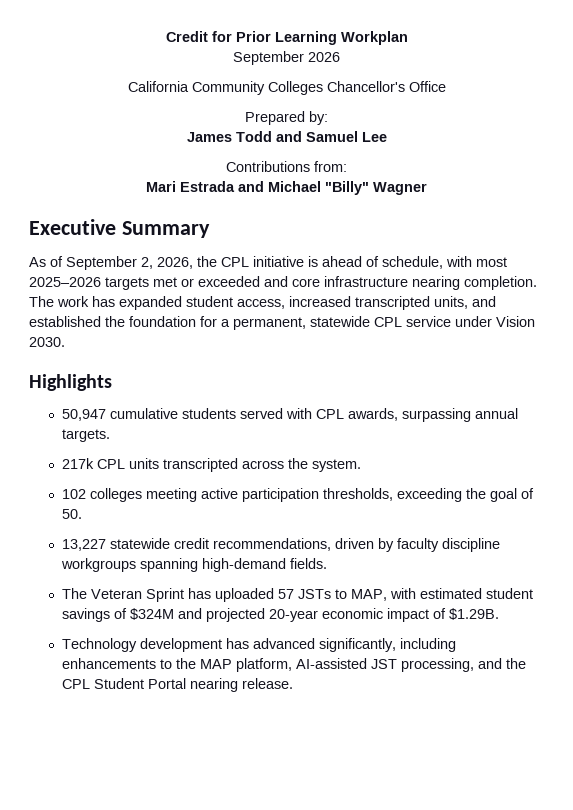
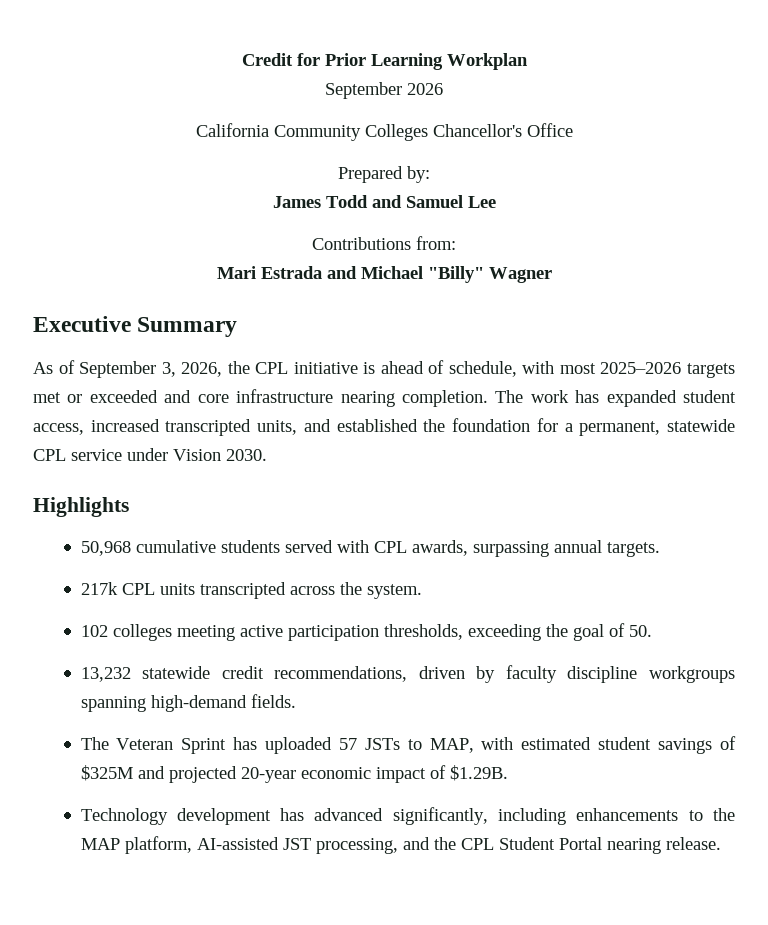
[141,257,153,269] 2, -> [161,362,176,377] 3,
[62,409,107,421] 50,947 -> [80,541,131,556] 50,968
[62,539,107,551] 13,227 -> [80,667,131,682] 13,232
[130,608,175,620] $324M -> [80,765,133,781] $325M

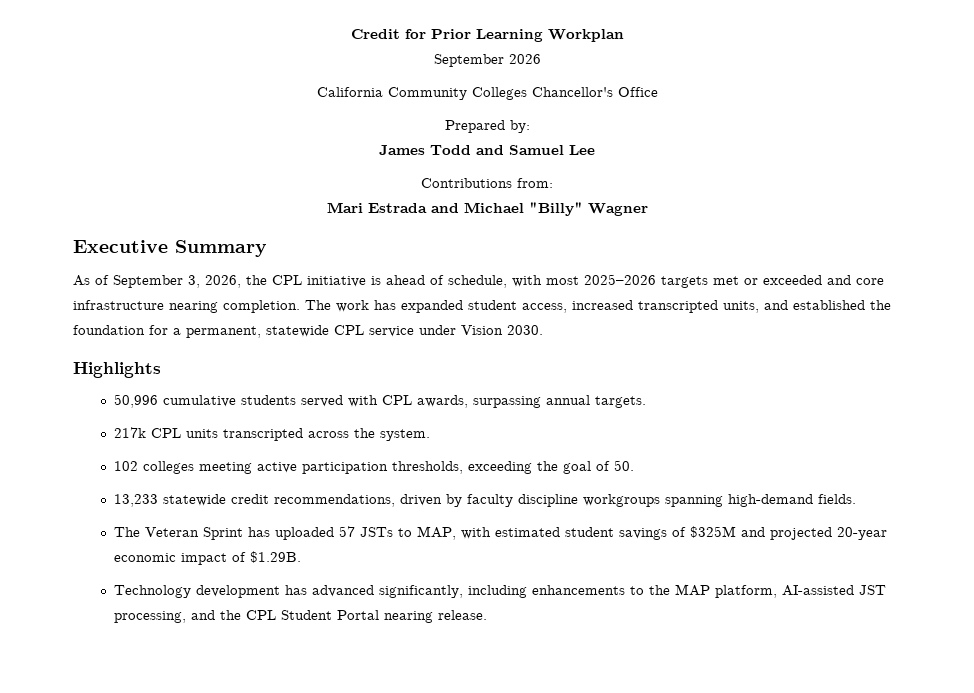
[80,541,131,556] 50,968 -> [113,394,158,408] 50,996
[80,667,131,682] 13,232 -> [113,494,158,507] 13,233

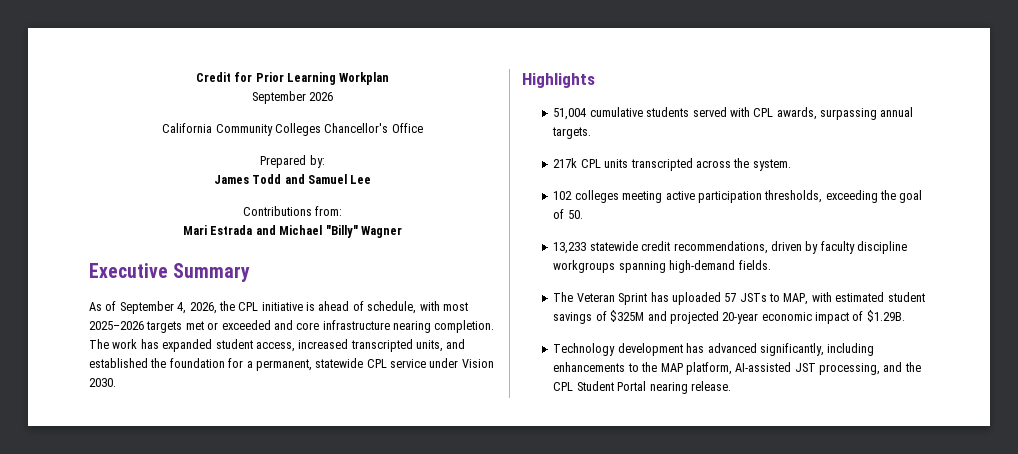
[188,275,200,288] 3, -> [177,302,187,314] 4,
[113,394,158,408] 50,996 -> [553,108,587,120] 51,004

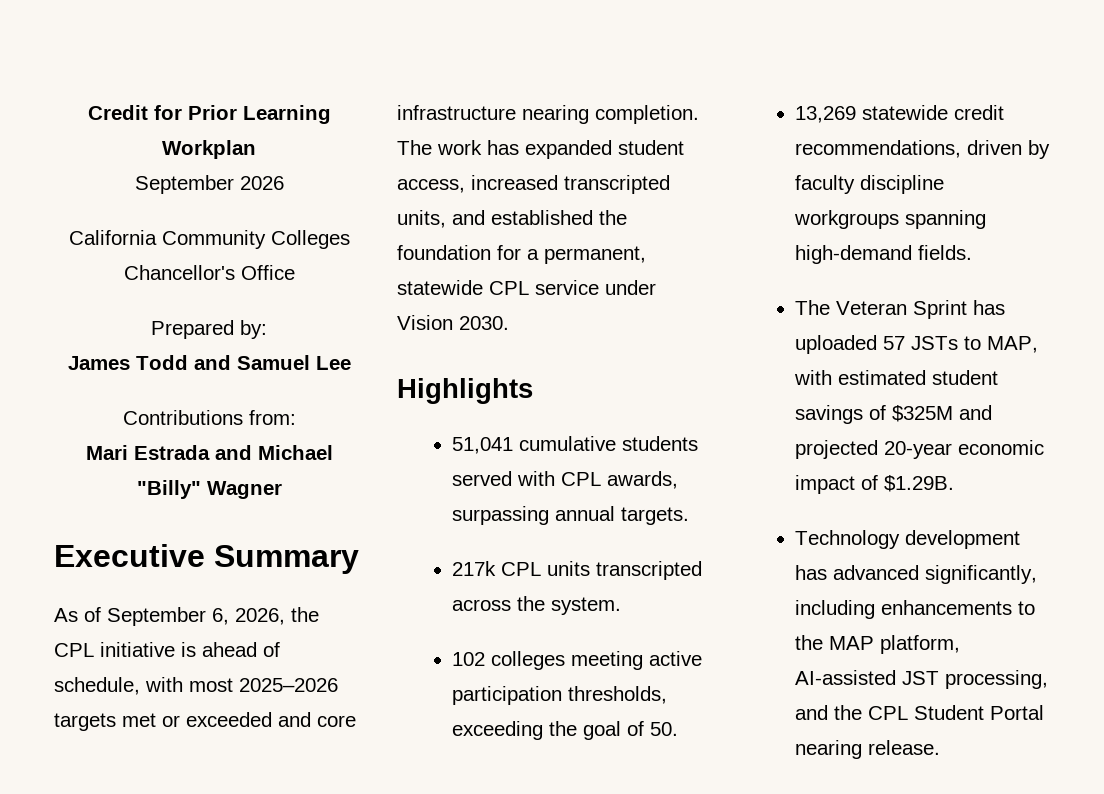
[177,302,187,314] 4, -> [212,608,229,625] 6,
[553,108,587,120] 51,004 -> [452,437,514,454] 51,041
[553,242,587,254] 13,233 -> [795,106,857,123] 13,269

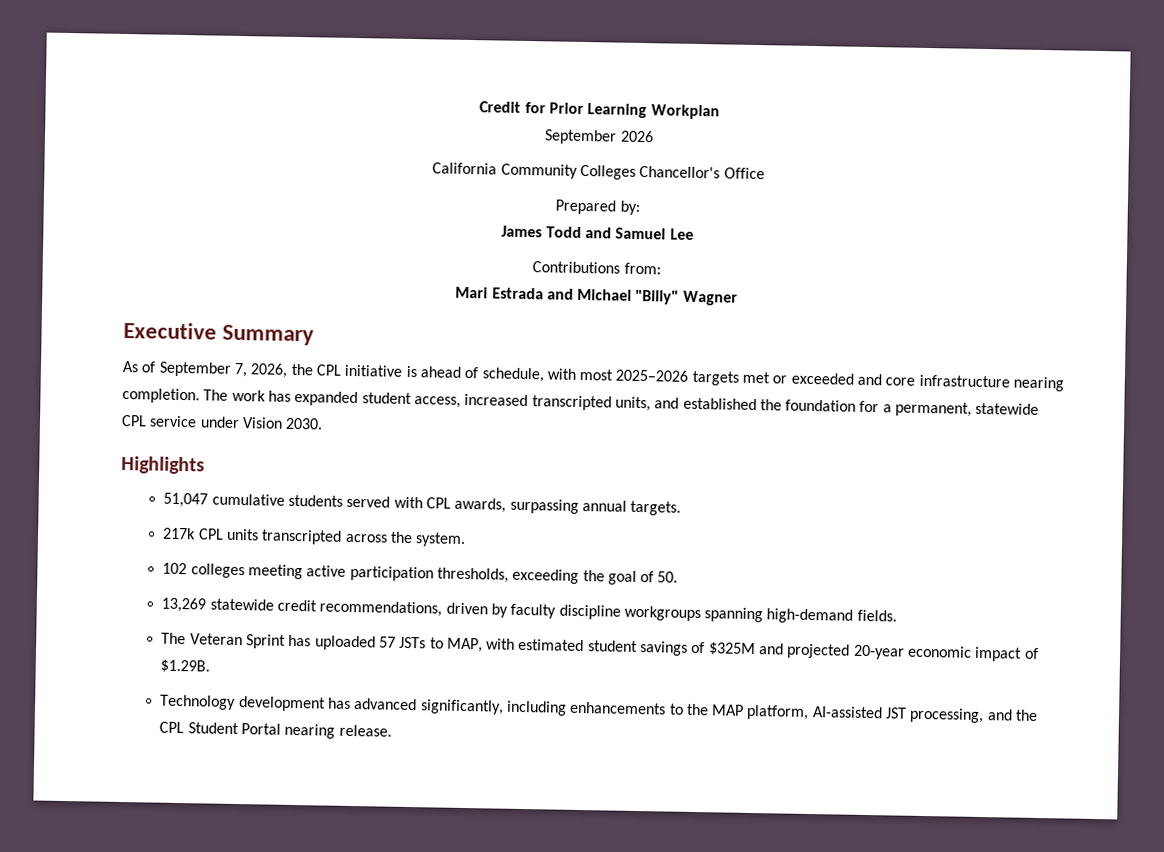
[212,608,229,625] 6, -> [233,362,248,378] 7,
[452,437,514,454] 51,041 -> [163,492,209,508] 51,047

